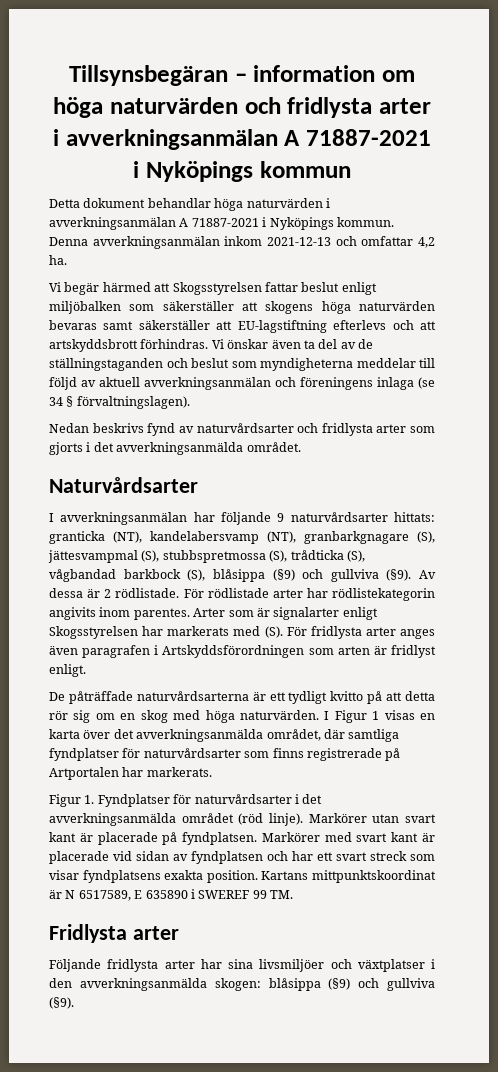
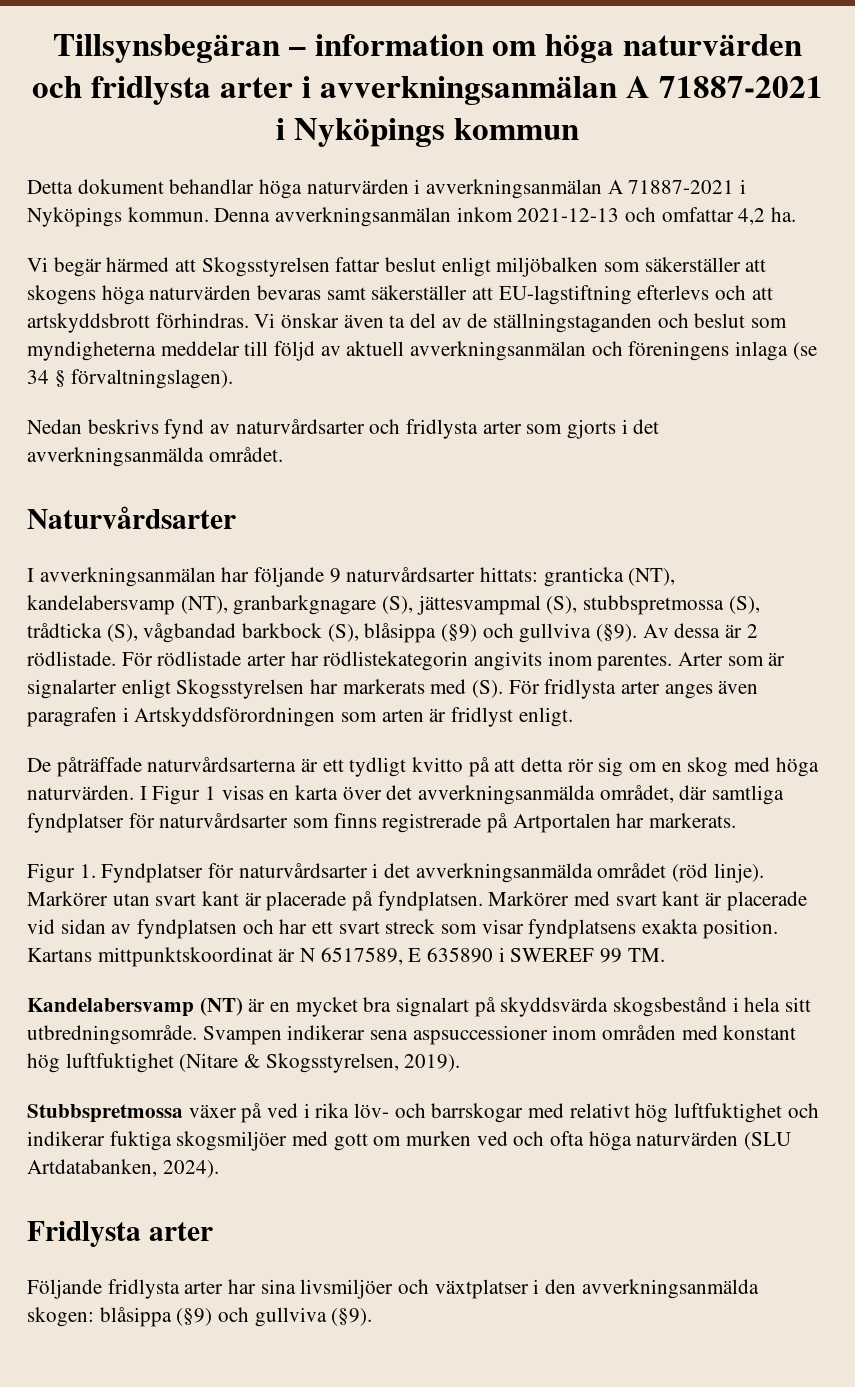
(293, 894) none -> [27,997,812,1017] [27,1025,797,1045] [27,1053,461,1073] [27,1103,819,1123] [27,1131,792,1151] [27,1159,219,1178] // Kandelabersvamp (NT) är en mycket bra signalart på skyddsvärda skogsbestånd i hela sitt utbredningsområde. Svampen indikerar sena aspsuccessioner inom områden med konstant hög luftfuktighet (Nitare & Skogsstyrelsen, 2019). // Stubbspretmossa växer på ved i rika löv- och barrskogar med relativt hög luftfuktighet och indikerar fuktiga skogsmiljöer med gott om murken ved och ofta höga naturvärden (SLU Artdatabanken, 2024).

